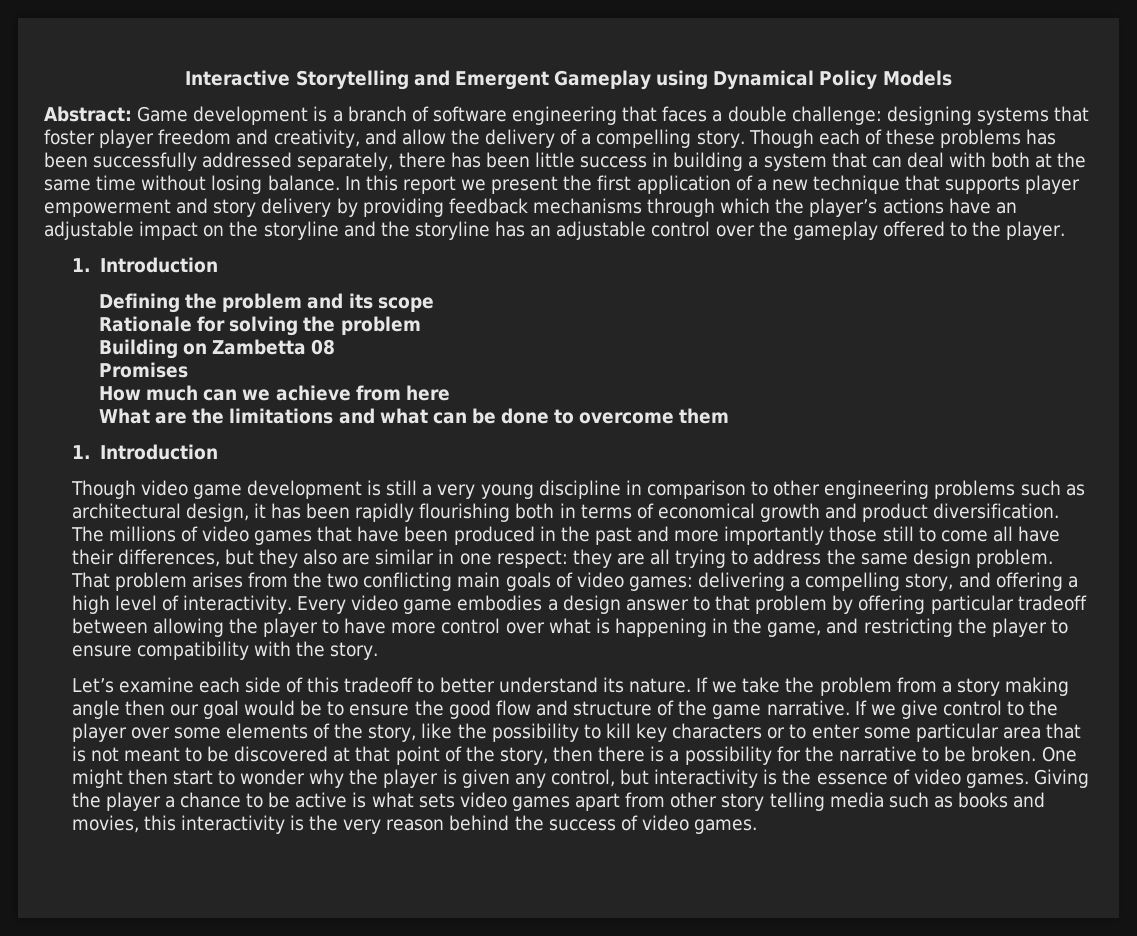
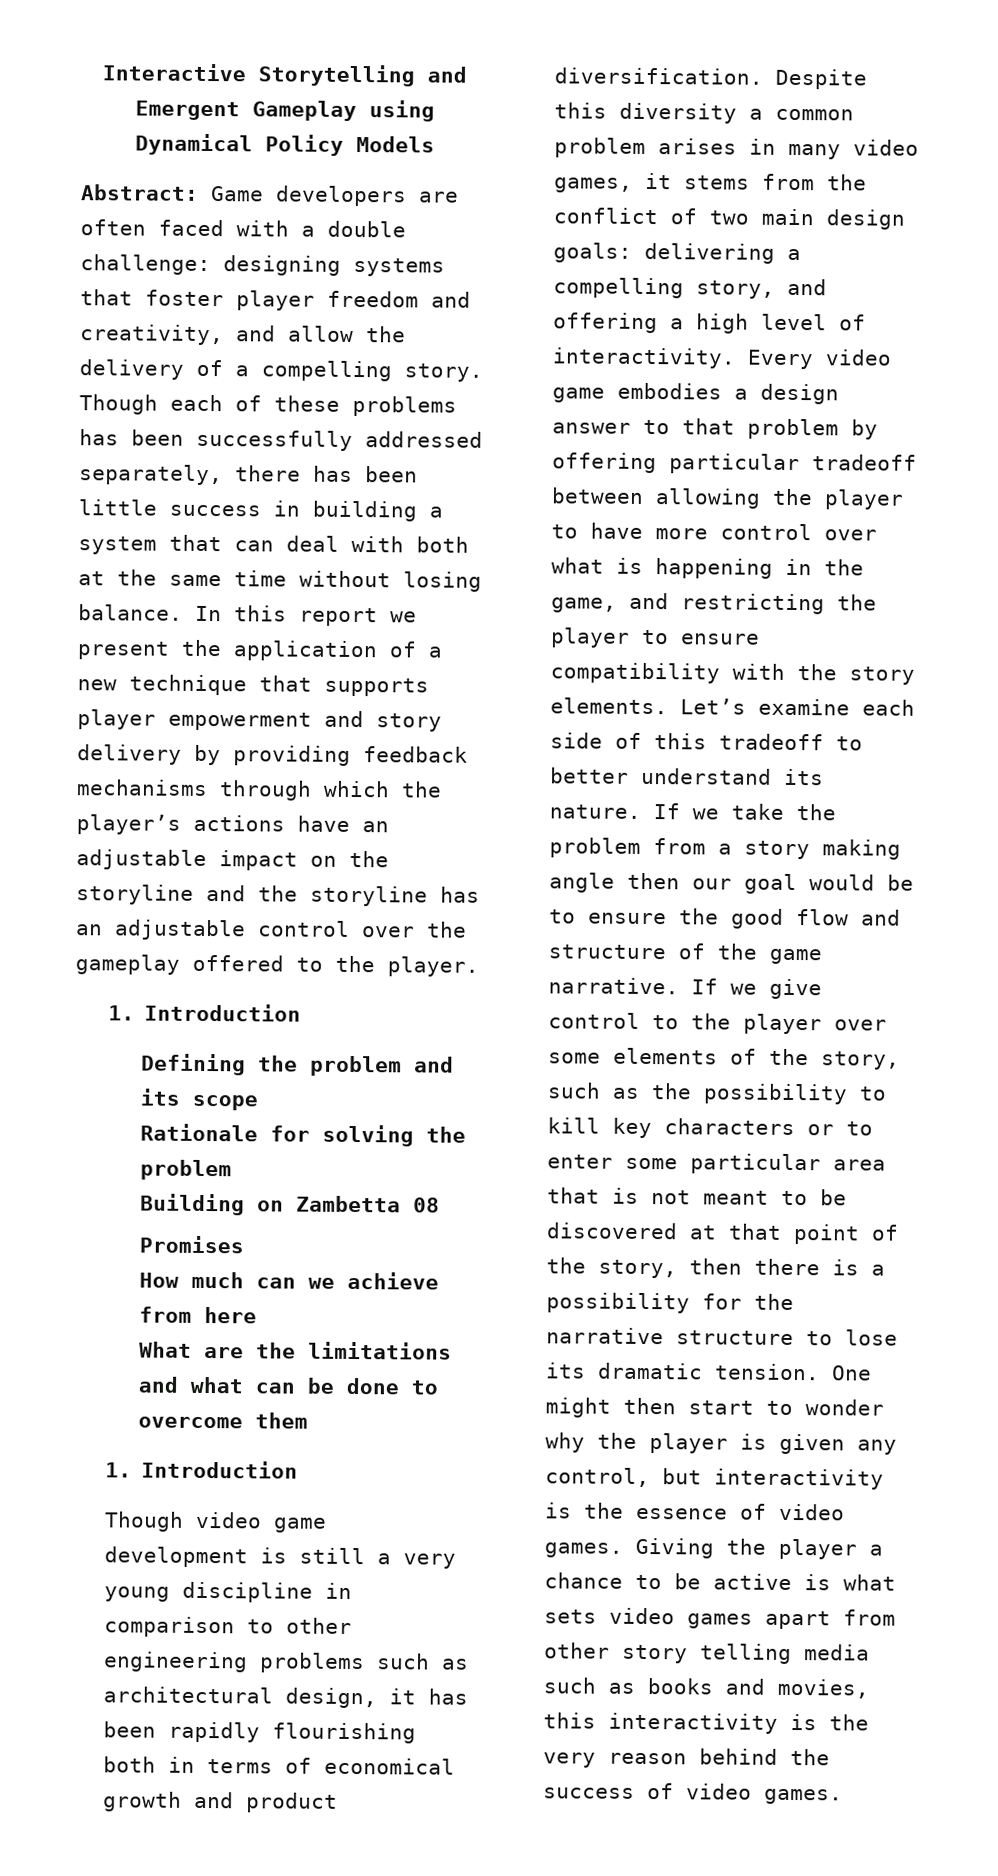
[193,106,708,125] development is a branch of software engineering that faces -> [275,185,459,207] [80,219,289,237] developers are often faced with
[597,175,632,191] first -> (222, 648) none
[70,526,1061,545] [71,549,1053,568] [70,572,693,591] The millions of video games that have been produced in the past and more importantly those still to come all have their differences, but they also are similar in one respect: they are all trying to address the same design problem. That problem arises from the two conflicting main goals of video games: -> [774,68,867,90] [553,102,854,124] [553,137,919,160] [553,172,867,193] [552,207,905,230] [552,242,632,263] Despite this diversity a common problem arises in many video games, it stems from the conflict of two main design goals:
[330,642,379,660] story. // -> [848,666,915,685] [549,697,668,715] story elements.
[421,723,453,739] like -> [546,1082,639,1099] such as
[922,746,1037,762] to be broken. -> [675,1329,898,1346] [545,1362,820,1381] structure to lose its dramatic tension.

